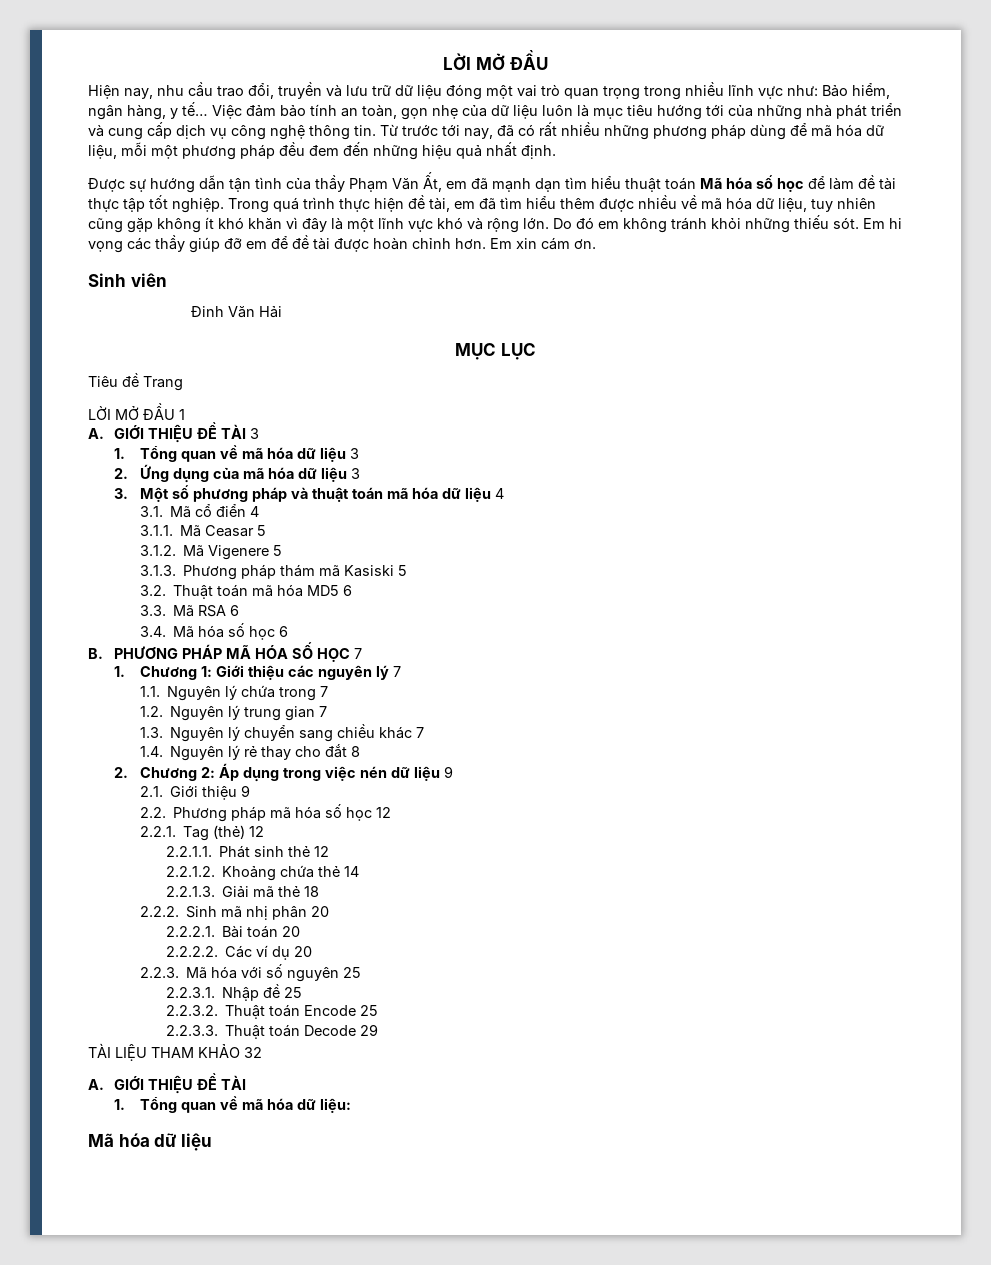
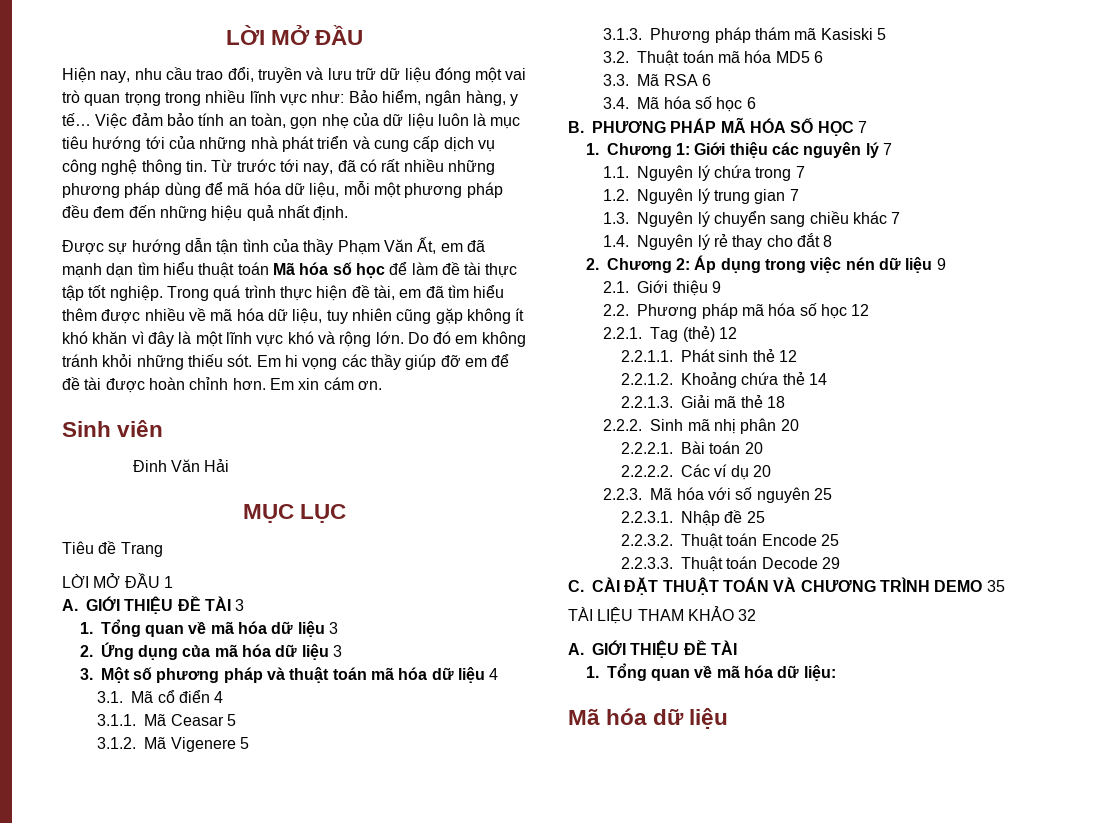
(378, 1030) none -> [568,577,1005,595] // C. CÀI ĐẶT THUẬT TOÁN VÀ CHƯƠNG TRÌNH DEMO 35

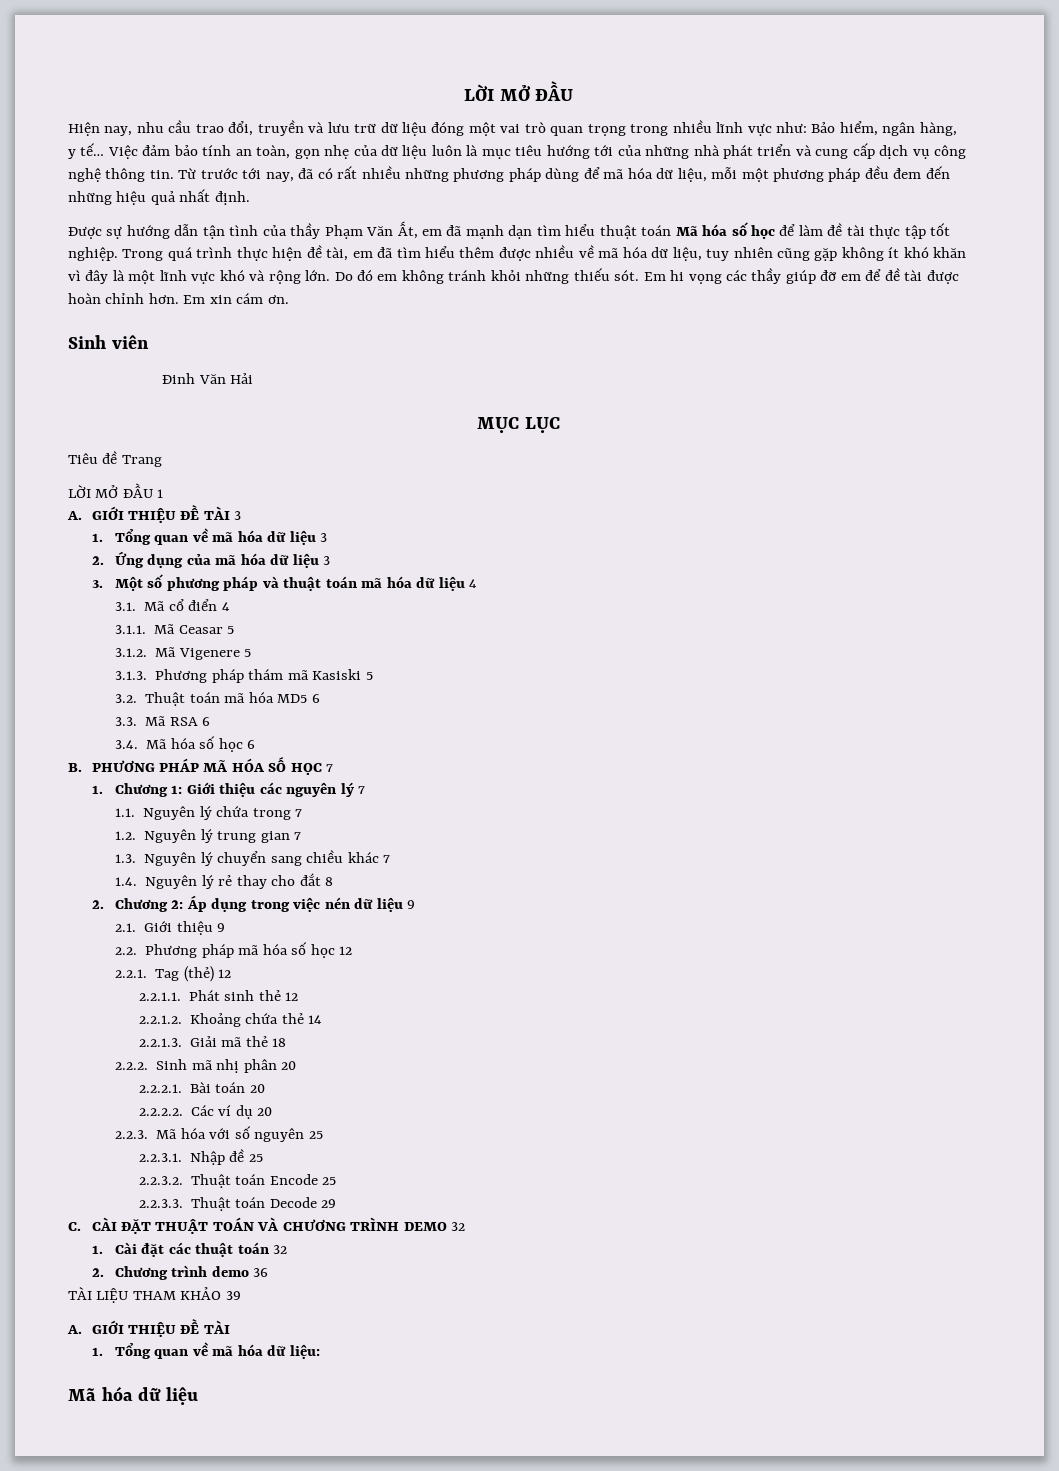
[986,580,1005,592] 35 -> [451,1222,466,1231] [91,1242,288,1257] [91,1265,269,1280] 32 // 1. Cài đặt các thuật toán 32 // 2. Chương trình demo 36
[738,609,757,621] 32 -> [225,1291,241,1300] 39

